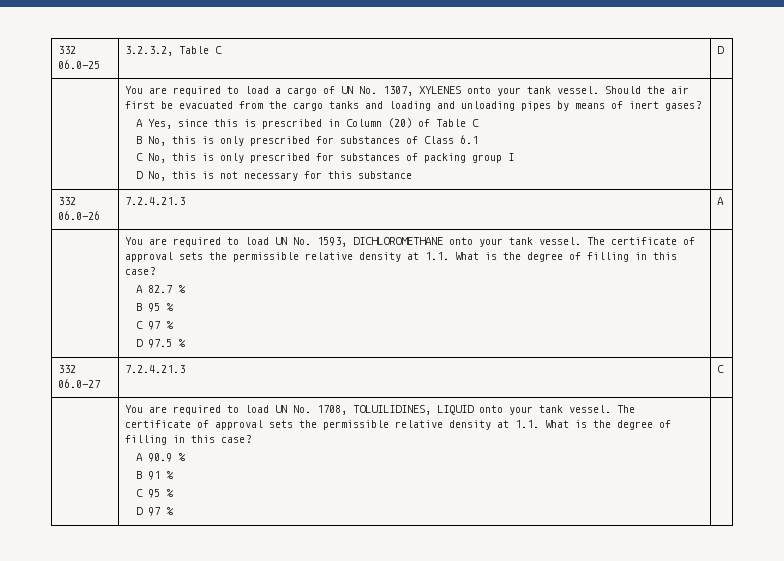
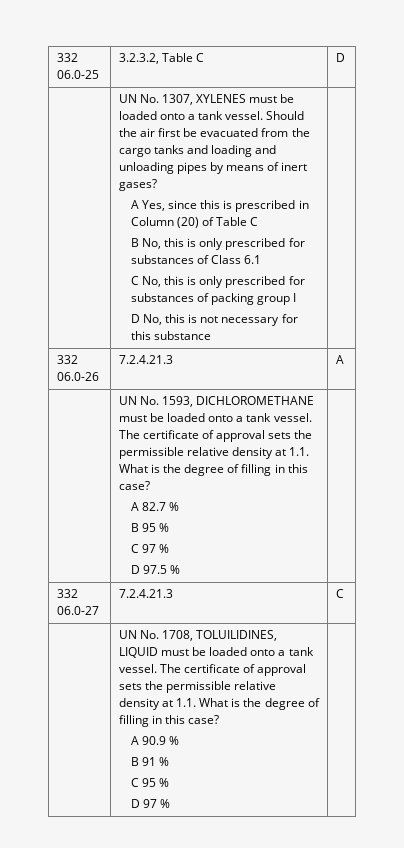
[125,86,522,96] You are required to load a cargo of UN No. 1307, XYLENES onto your -> [118,94,295,105] [118,111,196,120] UN No. 1307, XYLENES must be loaded onto a
[125,237,504,247] You are required to load UN No. 1593, DICHLOROMETHANE onto your -> [118,396,315,407] [118,413,244,422] UN No. 1593, DICHLOROMETHANE must be loaded onto a
[125,405,270,415] You are required to load -> (344, 593) none
[479,405,534,415] onto your -> [161,647,286,656] must be loaded onto a

